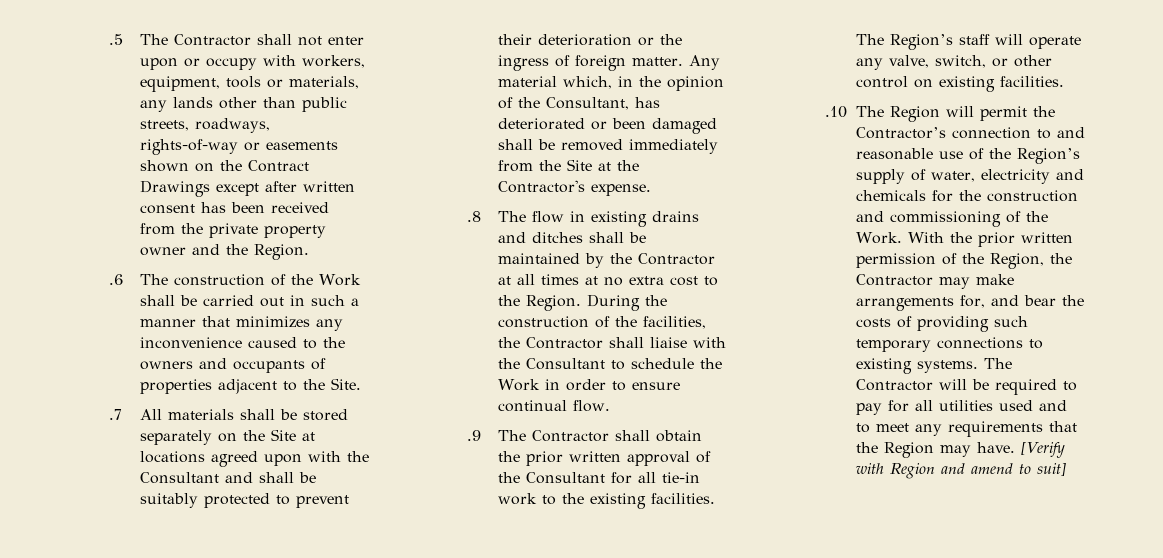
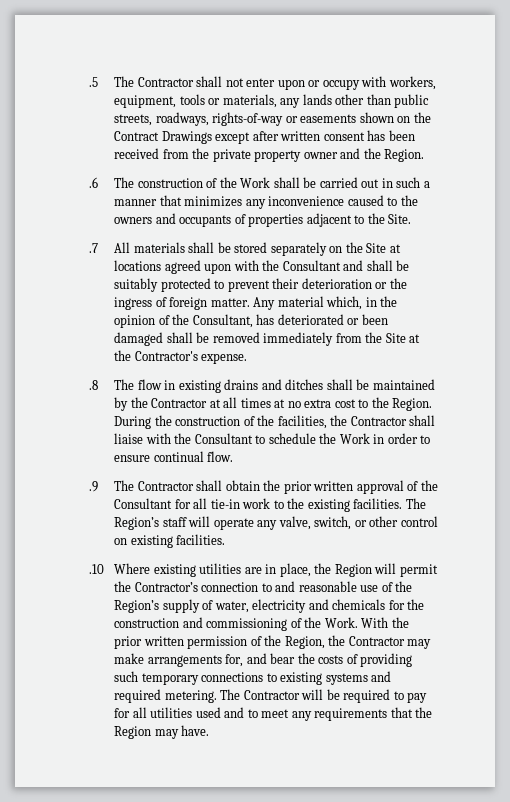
[856,106,885,117] The -> [114,563,332,577] Where existing utilities are in place, the
[917,360,979,373] systems. -> [325,671,392,685] [114,689,217,703] systems and required metering.
[1021,441,1066,458] [856,462,1067,479] [Verify with Region and amend to suit] -> (210, 730) none

